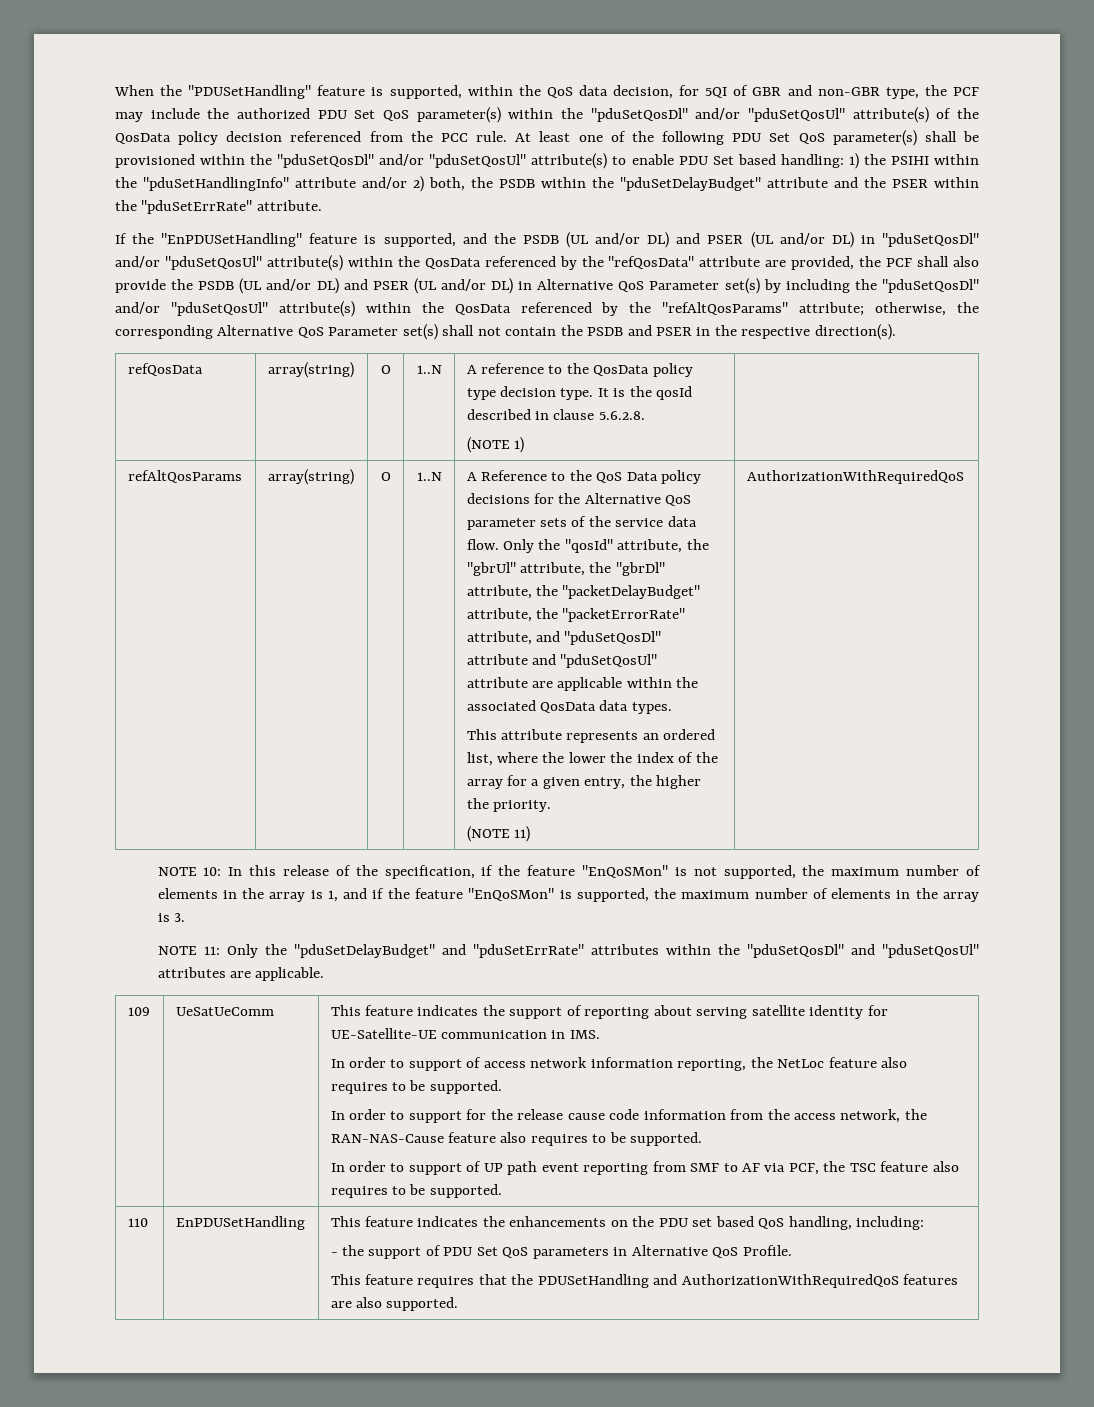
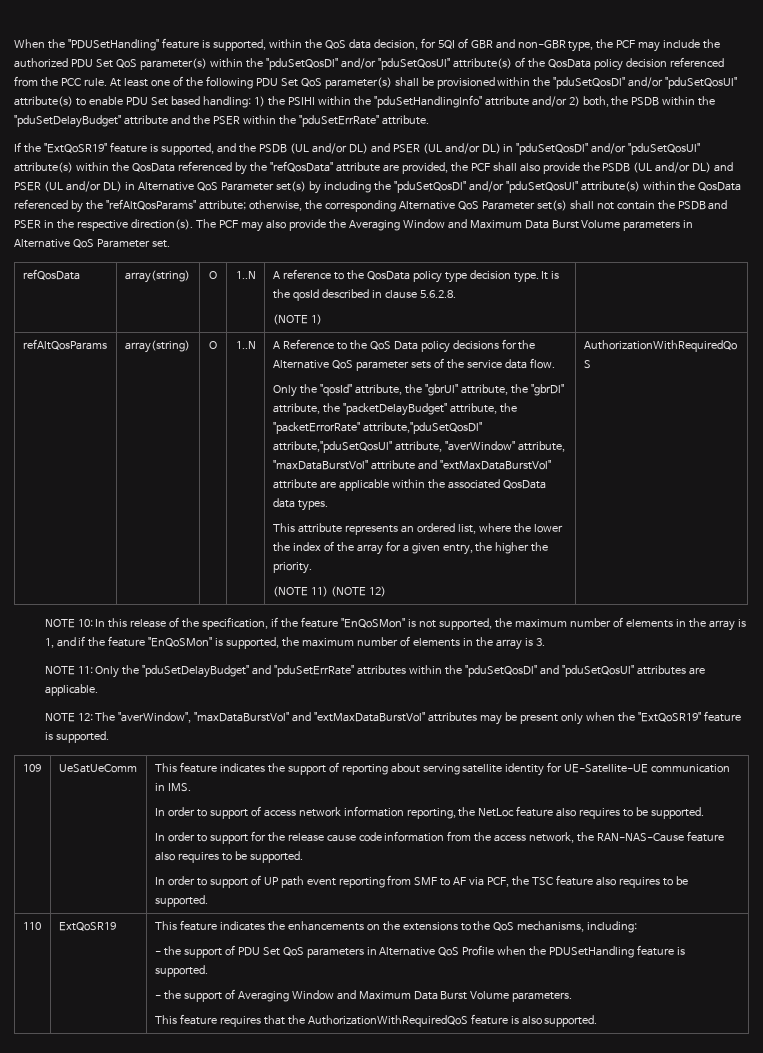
[161,233,303,247] "EnPDUSetHandling" -> [43,143,107,153] "ExtQoSR19"
(896, 332) none -> [195,219,694,232] [14,239,170,248] The PCF may also provide the Averaging Window and Maximum Data Burst Volume parameters in Alternative QoS Parameter set.
(499, 544) none -> (555, 363) //
[466,631,662,645] [466,654,658,668] attribute, and "pduSetQosDl" attribute and "pduSetQosUl" -> [362,422,482,434] [272,441,565,453] [272,460,551,470] attribute,"pduSetQosDl" attribute,"pduSetQosUl" attribute, "averWindow" attribute, "maxDataBurstVol" attribute and "extMaxDataBurstVol"
(531, 834) none -> [330,586,386,597] (NOTE 12)
(325, 974) none -> [44,711,742,725] [44,731,109,743] // NOTE 12: The "averWindow", "maxDataBurstVol" and "extMaxDataBurstVol" attributes may be present only when the "ExtQoSR19" feature is supported.
[175,1216,305,1230] EnPDUSetHandling -> [58,922,116,931] ExtQoSR19
[658,1216,852,1230] PDU set based QoS handling, -> [402,921,585,932] extensions to the QoS mechanisms,
[742,1245,792,1256] Profile. -> [462,945,686,958] [154,965,208,977] [154,989,573,1002] Profile when the PDUSetHandling feature is supported. // - the support of Averaging Window and Maximum Data Burst Volume parameters.
[537,1274,959,1288] [330,1301,352,1308] PDUSetHandling and AuthorizationWithRequiredQoS features are -> [307,1014,519,1027] AuthorizationWithRequiredQoS feature is

